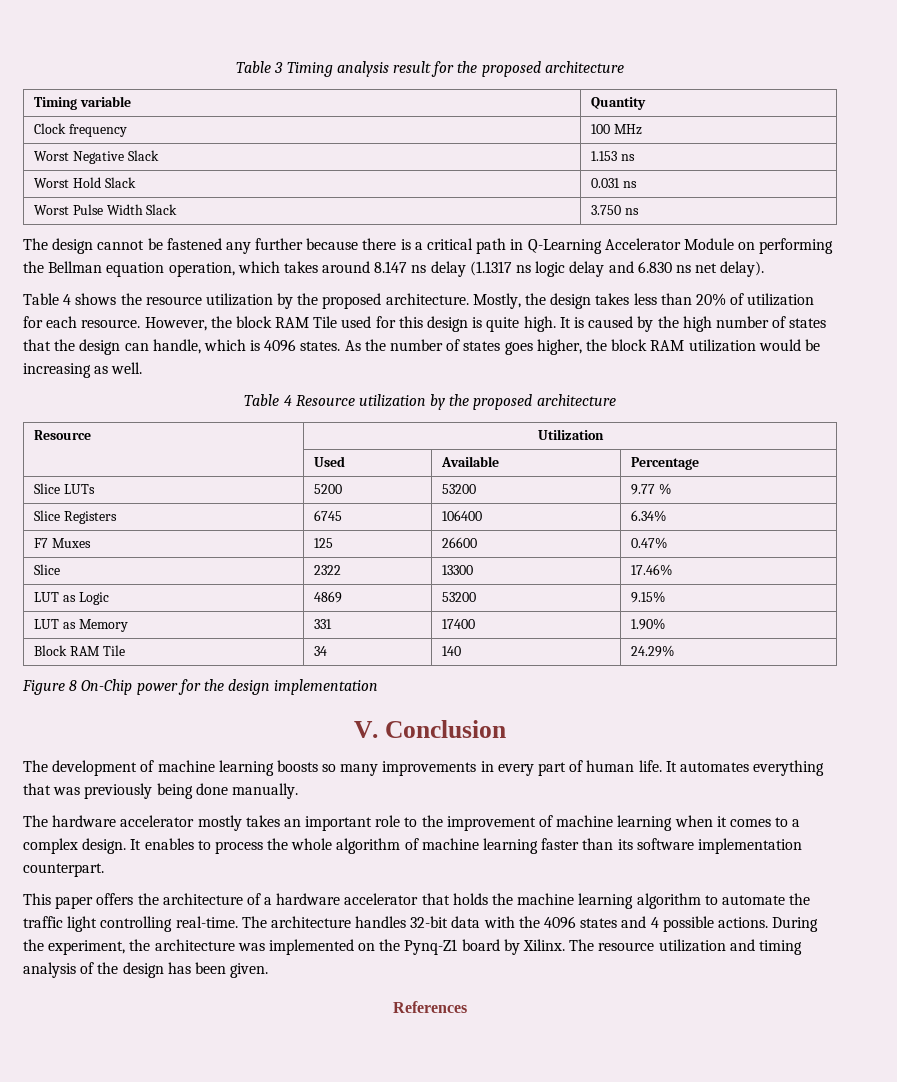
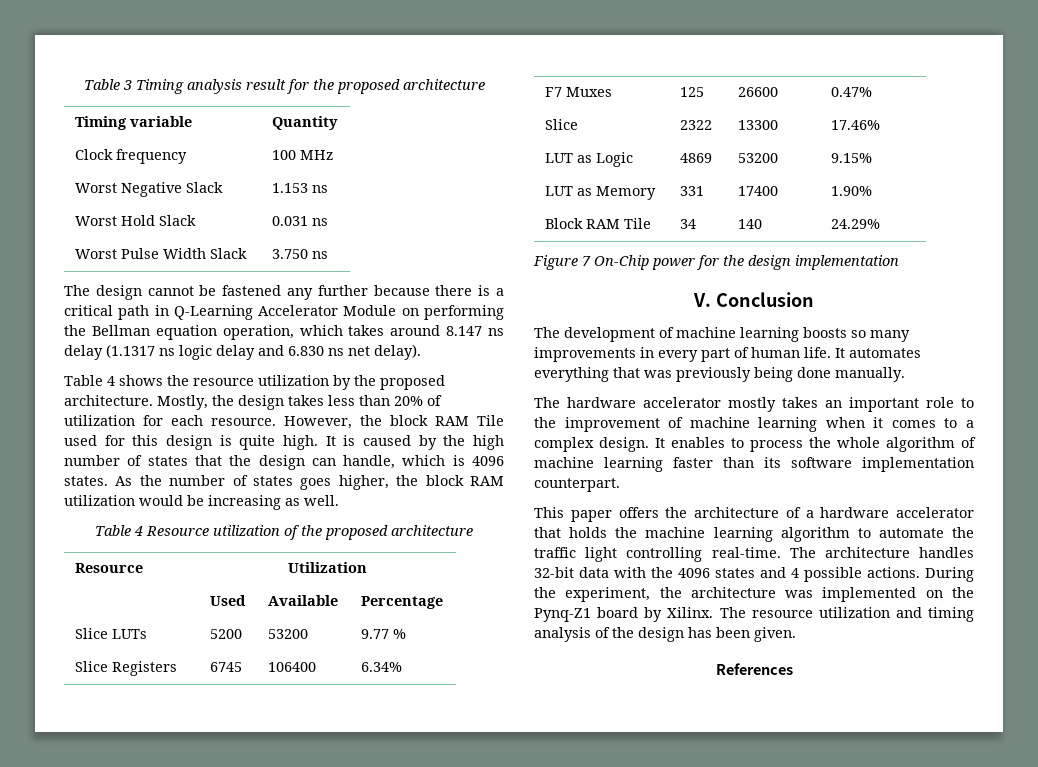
[430,394,446,410] by -> [284,525,300,540] of
[69,680,78,691] 8 -> [582,256,591,266] 7

